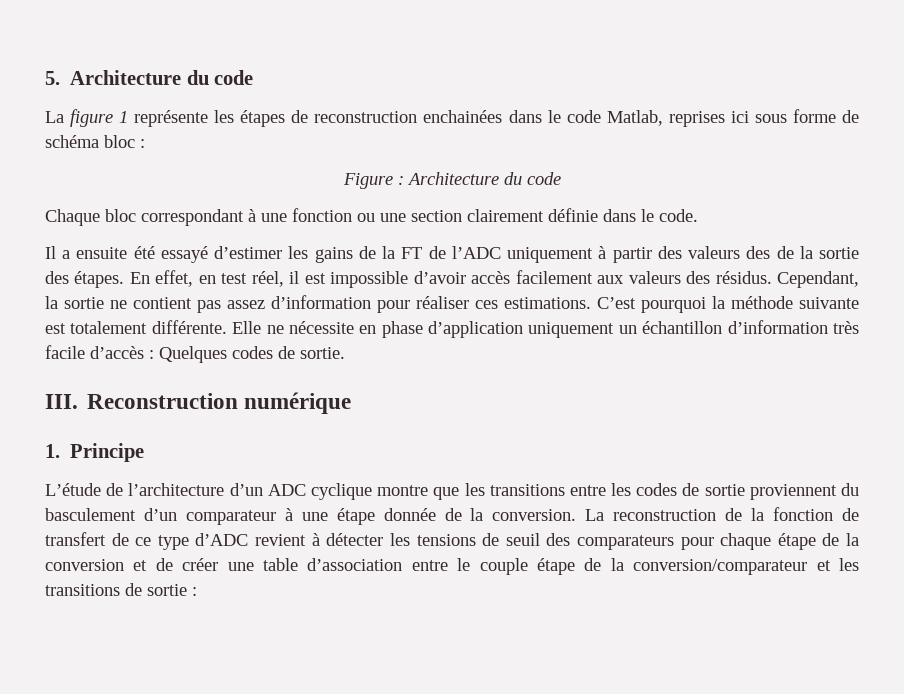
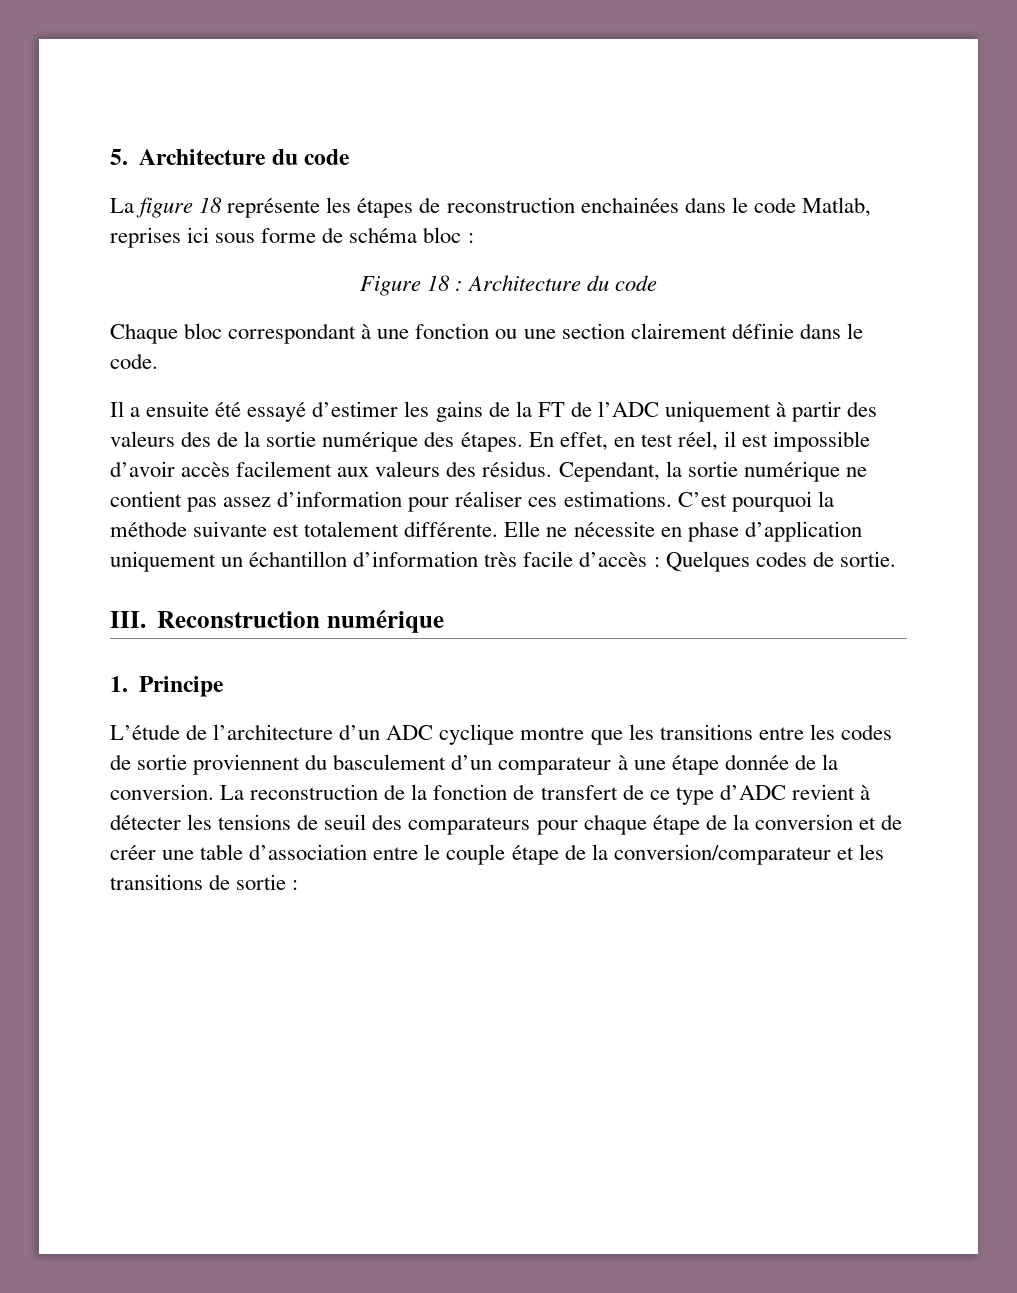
[119,111,129,123] 1 -> [199,197,223,213] 18
(393, 181) none -> [426,275,450,291] 18
(859, 253) none -> [322,431,419,452] numérique
(104, 303) none -> [743,461,840,482] numérique

